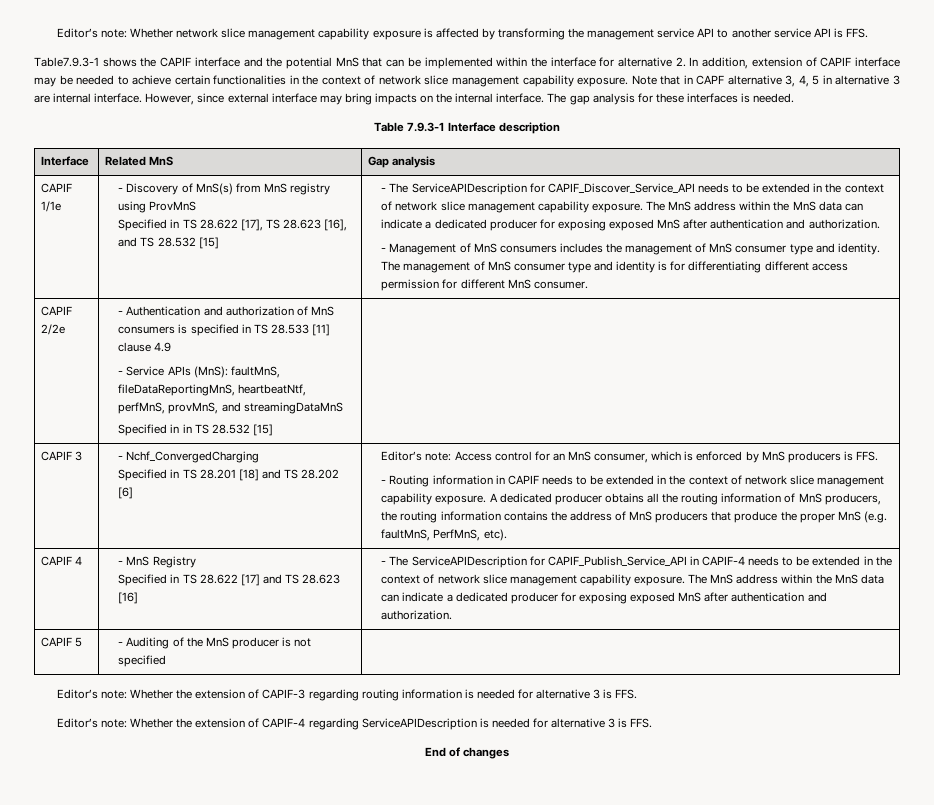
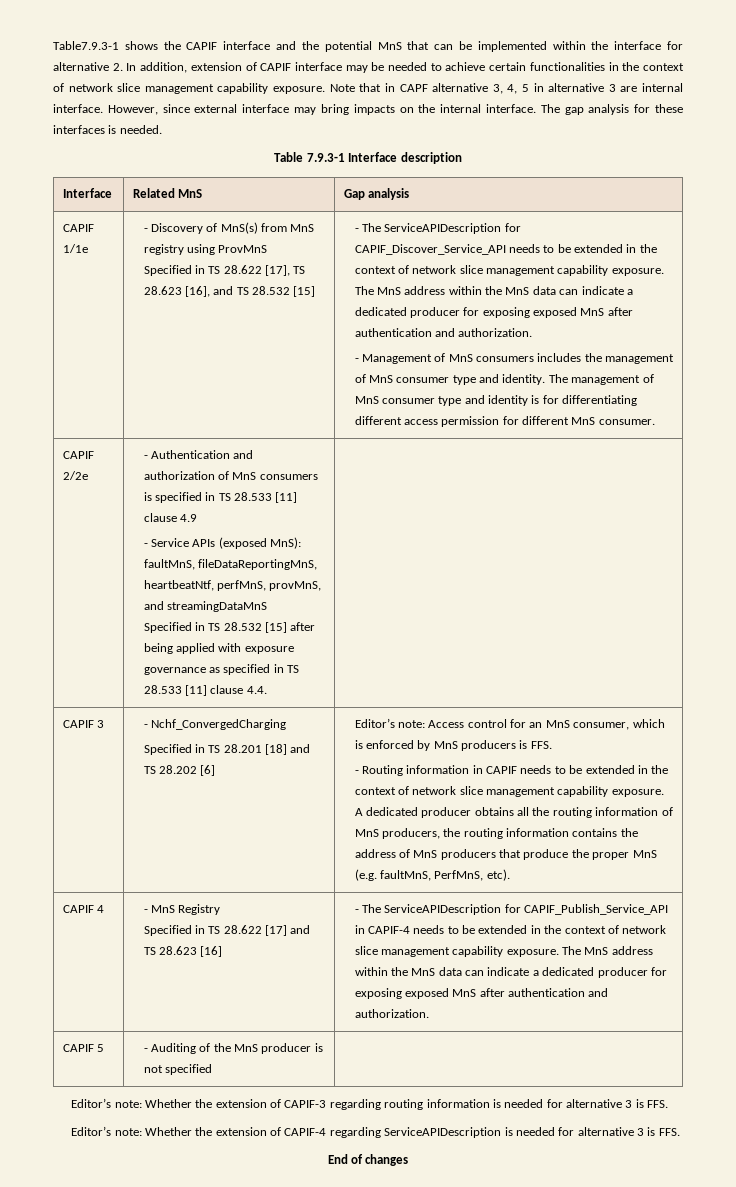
[56,28,869,40] Editor’s note: Whether network slice management capability exposure is affected by transforming the management service API to another service API is FFS. // -> (53, 45) none
[193,366,228,378] (MnS): -> [218,537,302,549] (exposed MnS):
[182,424,273,436] in TS 28.532 [15] -> [208,622,316,633] [143,643,294,654] [143,664,300,675] [143,685,267,696] TS 28.532 [15] after being applied with exposure governance as specified in TS 28.533 [11] clause 4.4.

